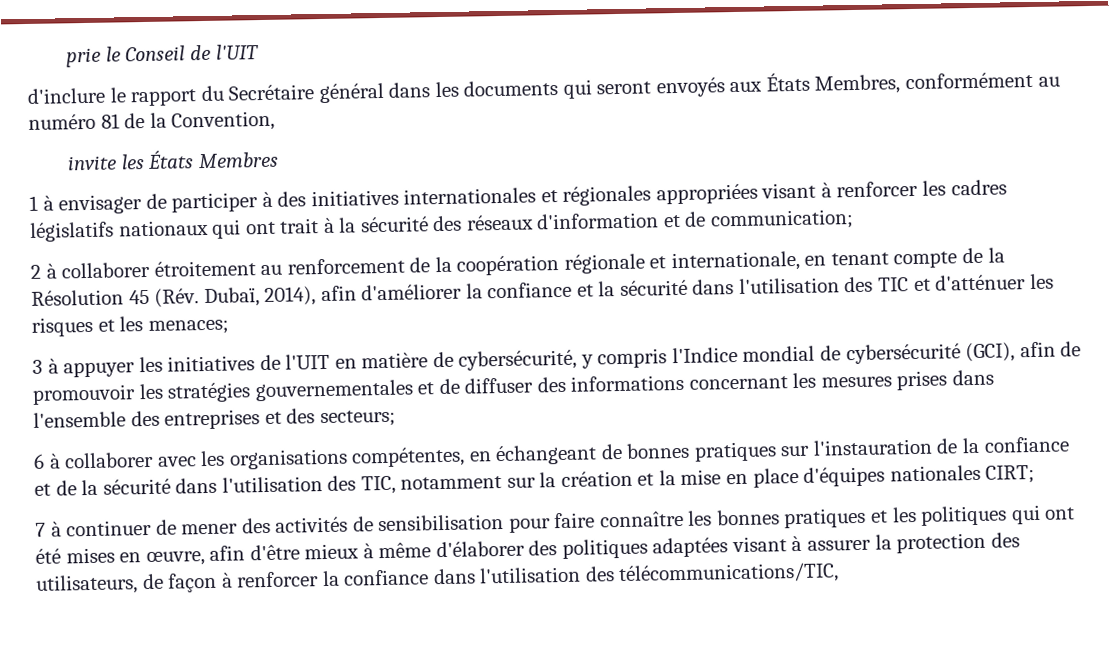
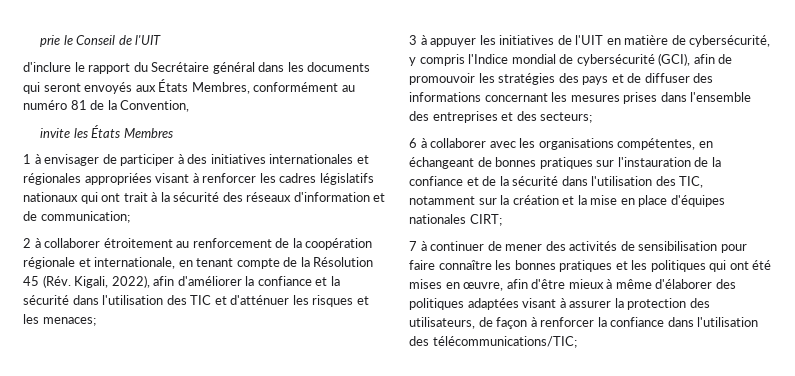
[203,286,317,308] Dubaï, 2014), -> [74,275,150,288] Kigali, 2022),
[254,379,414,402] gouvernementales -> [558,73,609,85] des pays
[618,562,840,586] télécommunications/TIC, -> [432,336,577,348] télécommunications/TIC;

